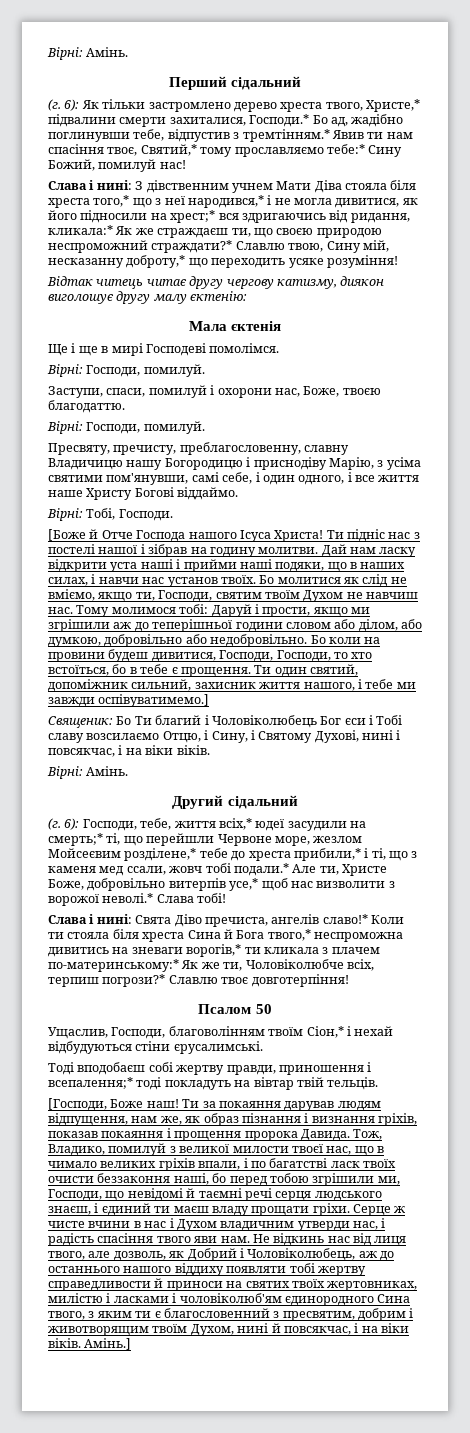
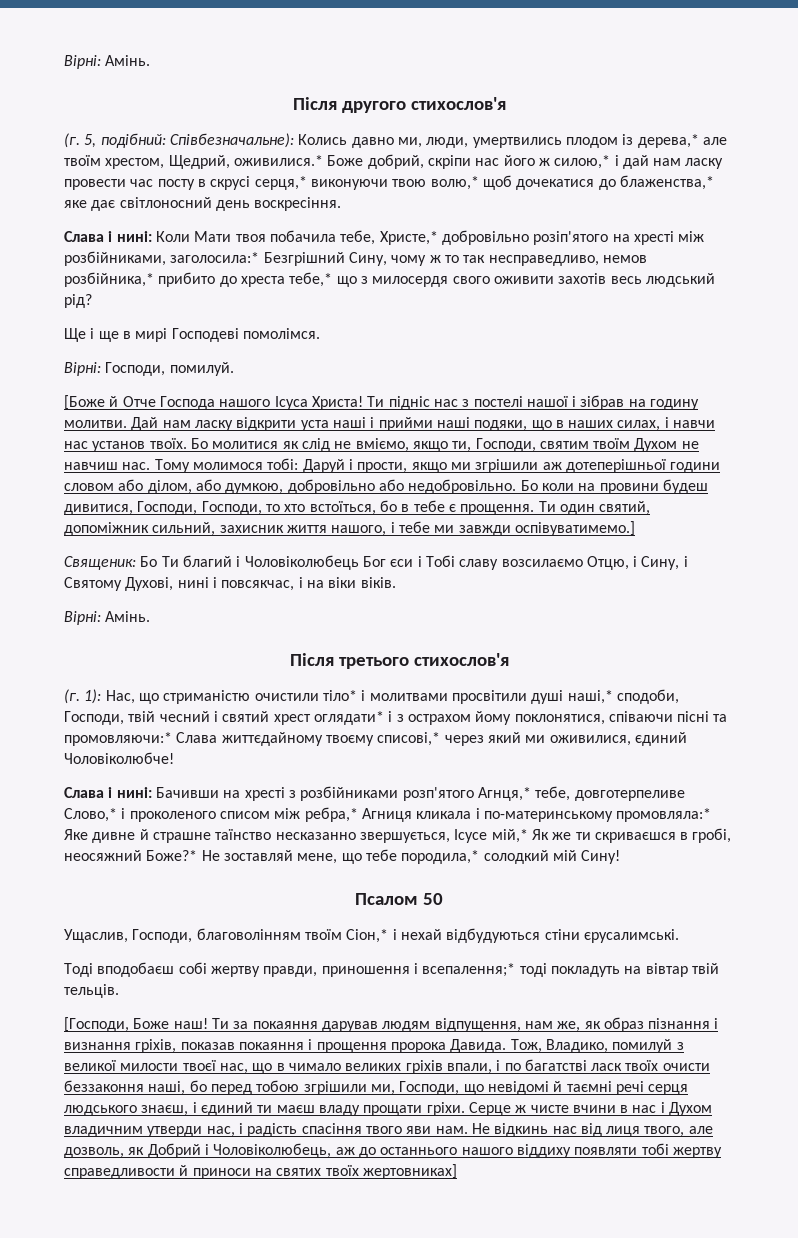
[47,47,129,60] [168,76,302,90] [48,99,420,112] [48,114,404,127] [48,129,413,142] [48,144,403,157] [48,159,186,172] [48,180,417,193] [48,195,418,208] [48,210,410,223] [48,225,382,238] [48,240,389,253] [48,255,398,268] [47,276,385,289] [48,291,248,304] [188,321,282,331] Вірні: Амінь. // Перший сідальний // (г. 6): Як тільки застромлено дерево хреста твого, Христе,* підвалини смерти захиталися, Господи.* Бо ад, жадібно поглинувши тебе, відпустив з тремтінням.* Явив ти нам спасіння твоє, Святий,* тому прославляємо тебе:* Сину Божий, помилуй нас! // Слава і нині: З дівственним учнем Мати Діва стояла біля хреста того,* що з неї народився,* і не могла дивитися, як його підносили на хрест;* вся здригаючись від ридання, кликала:* Як же страждаєш ти, що своєю природою неспроможний страждати?* Славлю твою, Сину мій, несказанну доброту,* що переходить усяке розуміння! // Відтак читець читає другу чергову катизму, диякон виголошує другу малу єктенію: // Мала єктенія -> [64,55,151,69] [292,97,506,113] [64,133,727,148] [64,154,724,169] [64,175,714,190] [64,197,342,211] [64,230,705,245] [64,251,647,266] [64,272,715,287] [64,294,92,308] Вірні: Амінь. // Після другого стихослов'я // (г. 5, подібний: Співбезначальне): Колись давно ми, люди, умертвились плодом із дерева,* але твоїм хрестом, Щедрий, оживилися.* Боже добрий, скріпи нас його ж силою,* і дай нам ласку провести час посту в скрусі серця,* виконуючи твою волю,* щоб дочекатися до блаженства,* яке дає світлоносний день воскресіння. // Слава і нині: Коли Мати твоя побачила тебе, Христе,* добровільно розіп'ятого на хресті між розбійниками, заголосила:* Безгрішний Сину, чому ж то так несправедливо, немов розбійника,* прибито до хреста тебе,* що з милосердя свого оживити захотів весь людський рід?
[48,385,381,398] [48,400,125,413] [47,421,205,434] [48,442,350,455] [48,457,421,470] [48,472,420,485] [48,487,239,500] [47,508,173,521] // Заступи, спаси, помилуй і охорони нас, Боже, твоєю благодаттю. // Вірні: Господи, помилуй. // Пресвяту, пречисту, преблагословенну, славну Владичицю нашу Богородицю і приснодіву Марію, з усіма святими пом'янувши, самі себе, і один одного, і все життя наше Христу Богові віддаймо. // Вірні: Тобі, Господи. -> (234, 369) none
[134,619,233,632] до теперішньої -> [565,459,666,473] дотеперішньої
[172,795,298,809] [48,818,366,831] [48,833,363,846] [48,848,418,861] [48,863,387,876] [48,878,395,891] [48,893,227,906] [48,914,404,927] [48,929,403,942] [48,944,380,957] [48,959,374,972] [48,974,349,987] Другий сідальний // (г. 6): Господи, тебе, життя всіх,* юдеї засудили на смерть;* ті, що перейшли Червоне море, жезлом Мойсеєвим розділене,* тебе до хреста прибили,* і ті, що з каменя мед ссали, жовч тобі подали.* Але ти, Христе Боже, добровільно витерпів усе,* щоб нас визволити з ворожої неволі.* Слава тобі! // Слава і нині: Свята Діво пречиста, ангелів славо!* Коли ти стояла біля хреста Сина й Бога твого,* неспроможна дивитись на зневаги ворогів,* ти кликала з плачем по-материнському:* Як же ти, Чоловіколюбче всіх, терпиш погрози?* Славлю твоє довготерпіння! -> [289,653,509,669] [64,689,679,704] [64,711,728,725] [64,732,687,746] [64,752,174,764] [64,786,685,801] [64,807,712,822] [64,828,732,843] [64,849,621,864] Після третього стихослов'я // (г. 1): Нас, що стриманістю очистили тіло* і молитвами просвітили душі наші,* сподоби, Господи, твій чесний і святий хрест оглядати* і з острахом йому поклонятися, співаючи пісні та промовляючи:* Слава життєдайному твоєму списові,* через який ми оживилися, єдиний Чоловіколюбче! // Слава і нині: Бачивши на хресті з розбійниками розп'ятого Агнця,* тебе, довготерпеливе Слово,* і проколеного списом між ребра,* Агниця кликала і по-материнському промовляла:* Яке дивне й страшне таїнство несказанно звершується, Ісусе мій,* Як же ти скриваєшся в гробі, неосяжний Боже?* Не зоставляй мене, що тебе породила,* солодкий мій Сину!
[327,1281,418,1291] [48,1293,411,1306] [48,1308,414,1321] [48,1323,409,1336] [48,1338,132,1350] жертовниках, милістю і ласками і чоловіколюб'ям єдинородного Сина твого, з яким ти є благословенний з пресвятим, добрим і животворящим твоїм Духом, нині й повсякчас, і на віки віків. Амінь.] -> [362,1164,457,1179] жертовниках]

